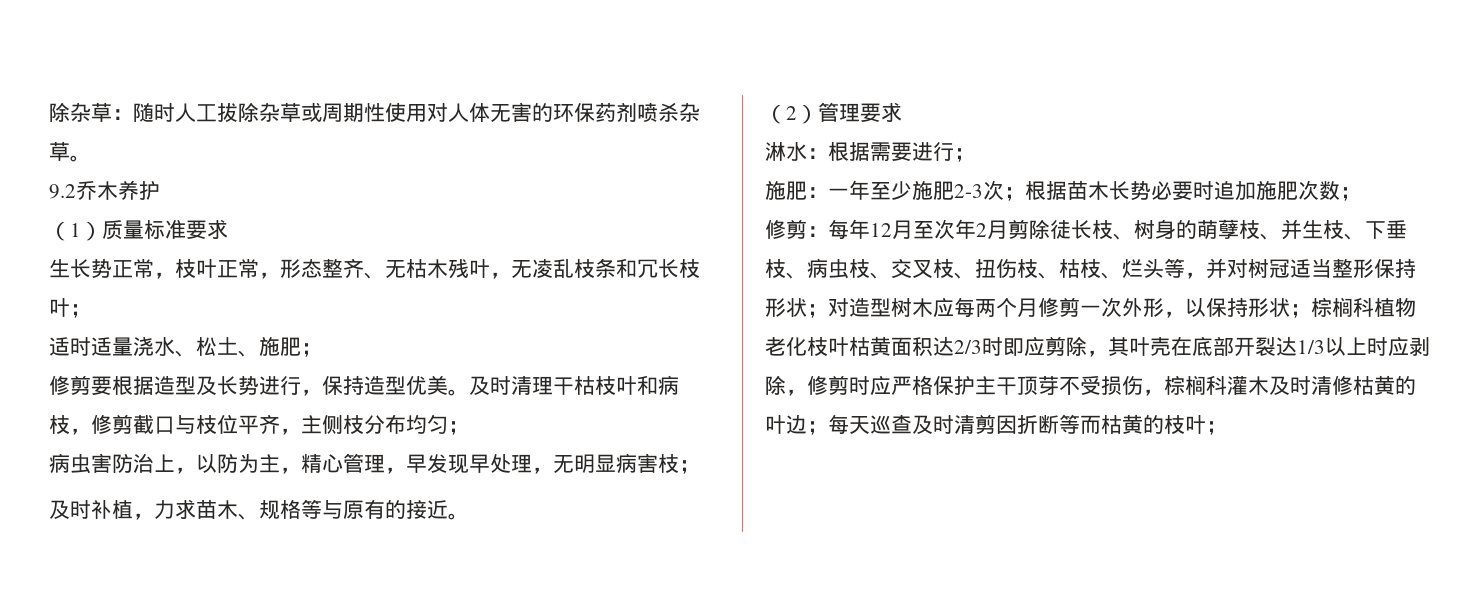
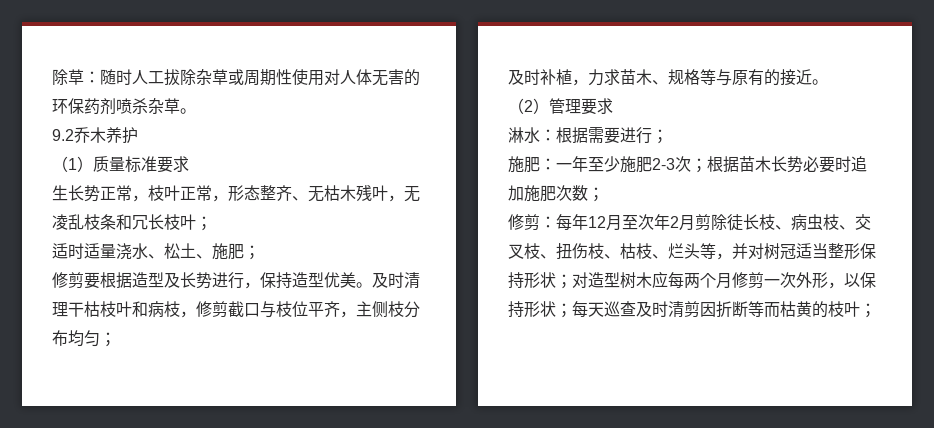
[49,102,91,122] 除杂 -> [52,69,68,85] 除
[49,453,700,474] // 病虫害防治上，以防为主，精心管理，早发现早处理，无明显病害枝； -> (116, 339) none
[1134,219,1407,240] [765,259,807,279] 树身的萌孽枝、并生枝、下垂枝、 -> (791, 227) none
[1311,297,1416,317] [765,336,1430,357] [765,375,1416,396] [765,415,828,435] 棕榈科植物老化枝叶枯黄面积达2/3时即应剪除，其叶壳在底部开裂达1/3以上时应剥除，修剪时应严格保护主干顶芽不受损伤，棕榈科灌木及时清修枯黄的叶边； -> (572, 310) none

